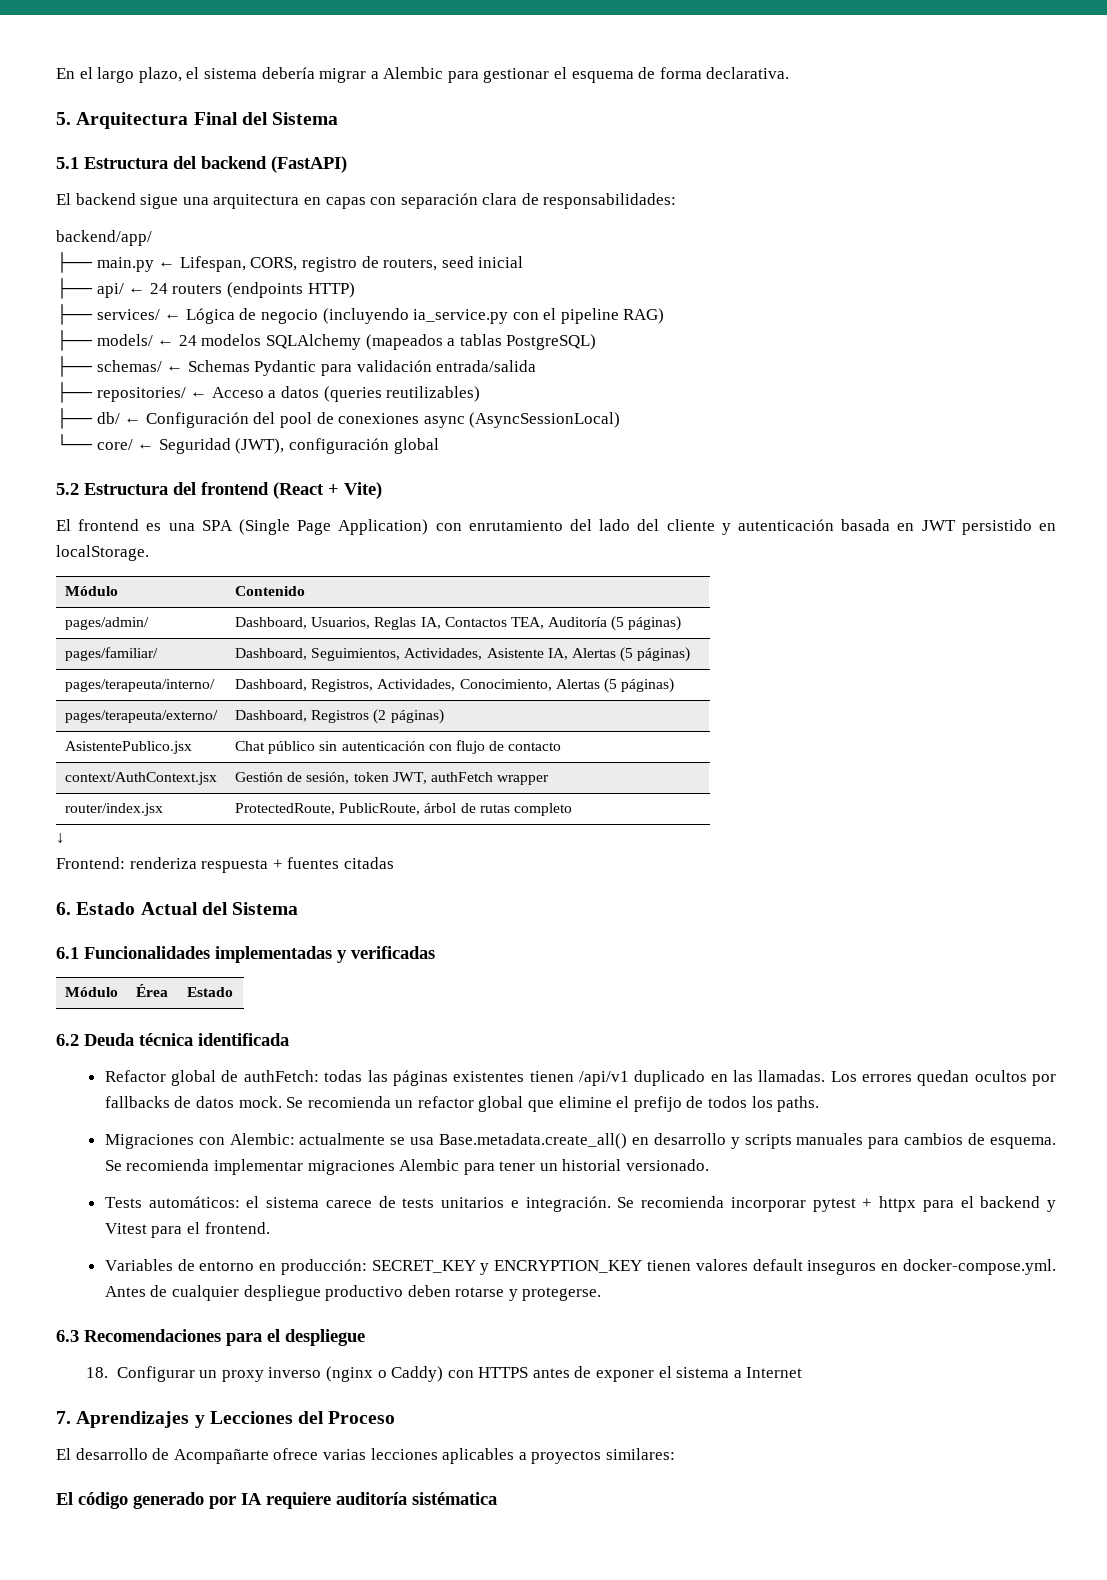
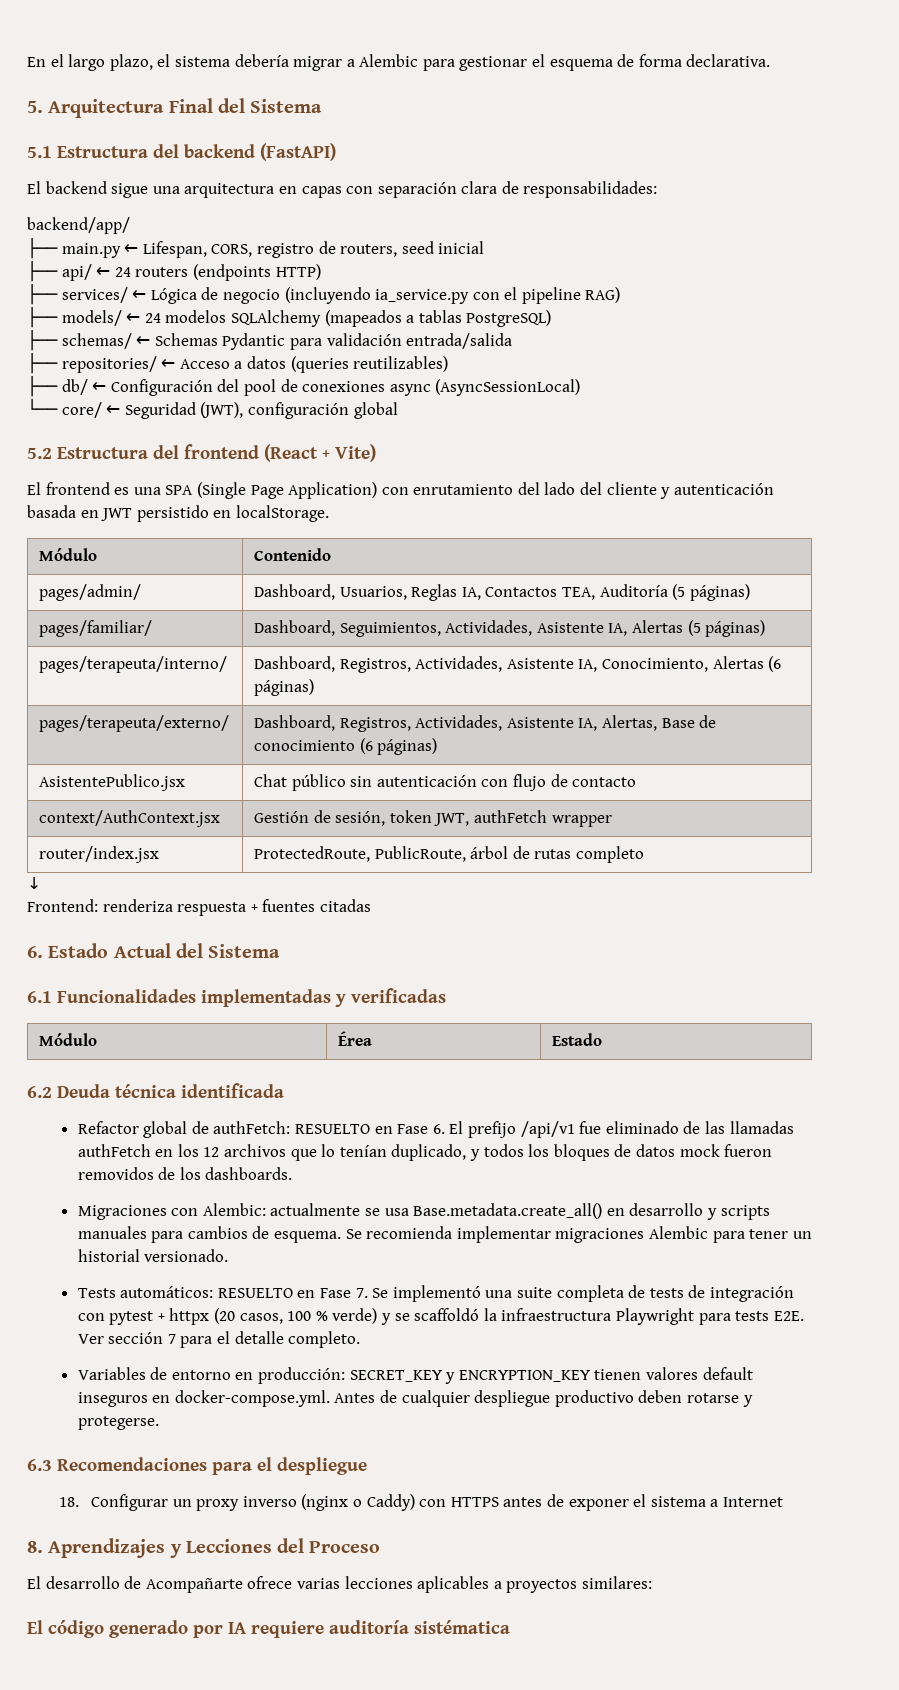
(456, 685) none -> [506,658,598,672] Asistente IA,
[603,678,617,693] (5 -> [768,656,782,672] (6
[311,709,387,724] Registros (2 -> [339,715,717,732] [254,738,373,754] Registros, Actividades, Asistente IA, Alertas, Base de conocimiento (6
[324,1070,1057,1086] [104,1096,820,1112] todas las páginas existentes tienen /api/v1 duplicado en las llamadas. Los errores quedan ocultos por fallbacks de datos mock. Se recomienda un refactor global que elimine el prefijo de todos los paths. -> [295,1121,794,1138] [77,1144,773,1161] [77,1167,293,1180] RESUELTO en Fase 6. El prefijo /api/v1 fue eliminado de las llamadas authFetch en los 12 archivos que lo tenían duplicado, y todos los bloques de datos mock fueron removidos de los dashboards.
[246,1196,1056,1212] [104,1222,270,1238] el sistema carece de tests unitarios e integración. Se recomienda incorporar pytest + httpx para el backend y Vitest para el frontend. -> [217,1285,794,1302] [77,1308,804,1325] [77,1331,361,1348] RESUELTO en Fase 7. Se implementó una suite completa de tests de integración con pytest + httpx (20 casos, 100 % verde) y se scaffoldó la infraestructura Playwright para tests E2E. Ver sección 7 para el detalle completo.
[56,1411,71,1424] 7. -> [27,1541,43,1553] 8.

